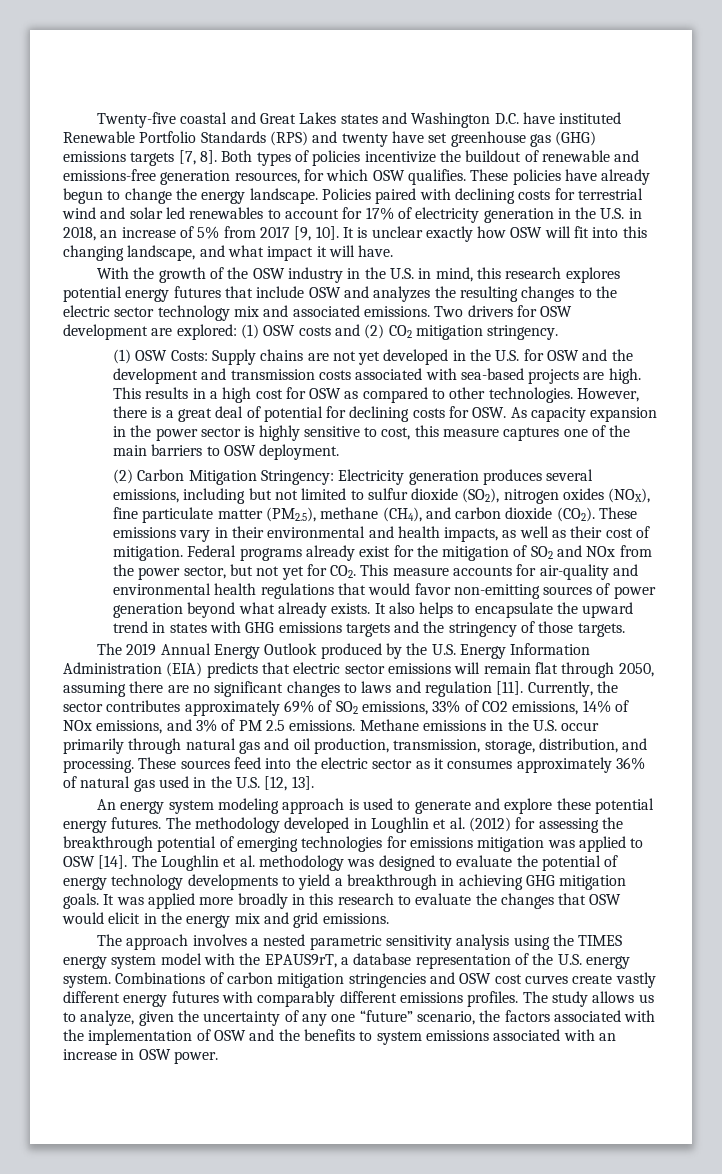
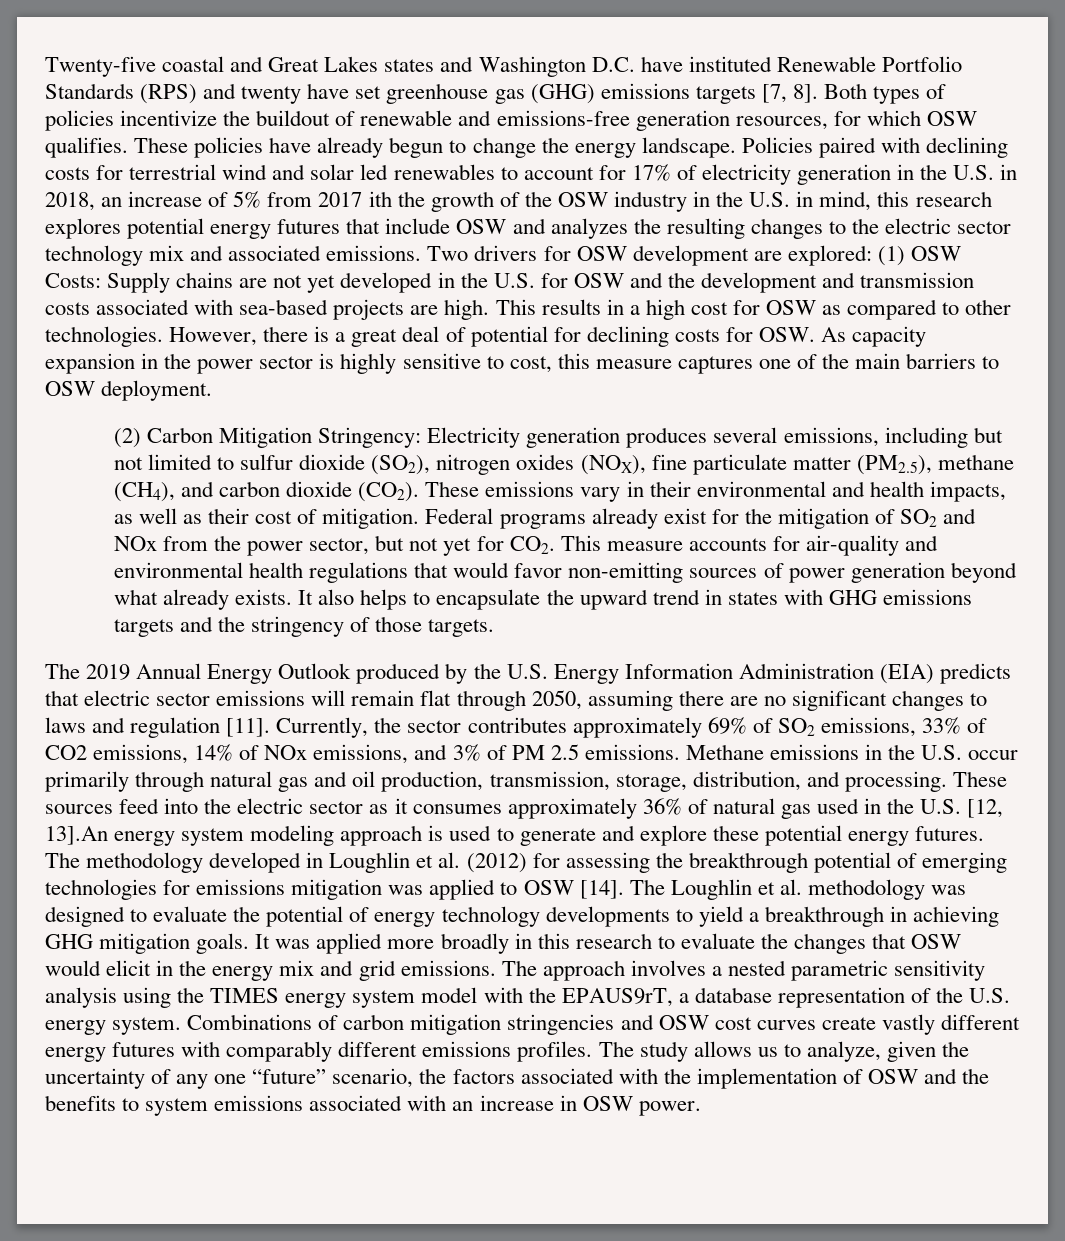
[294,226,647,242] [63,245,394,261] [97,267,130,279] [9, 10]. It is unclear exactly how OSW will fit into this changing landscape, and what impact it will have. // With -> [368,191,392,207] ith
[298,324,559,340] [112,349,168,364] costs and (2) CO2 mitigation stringency. // (1) OSW -> (961, 253) none
[291,776,314,790] [97,799,117,810] 13]. // An -> [45,826,108,845] 13].An
(389, 918) // -> (496, 968) none

